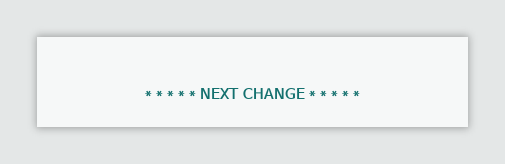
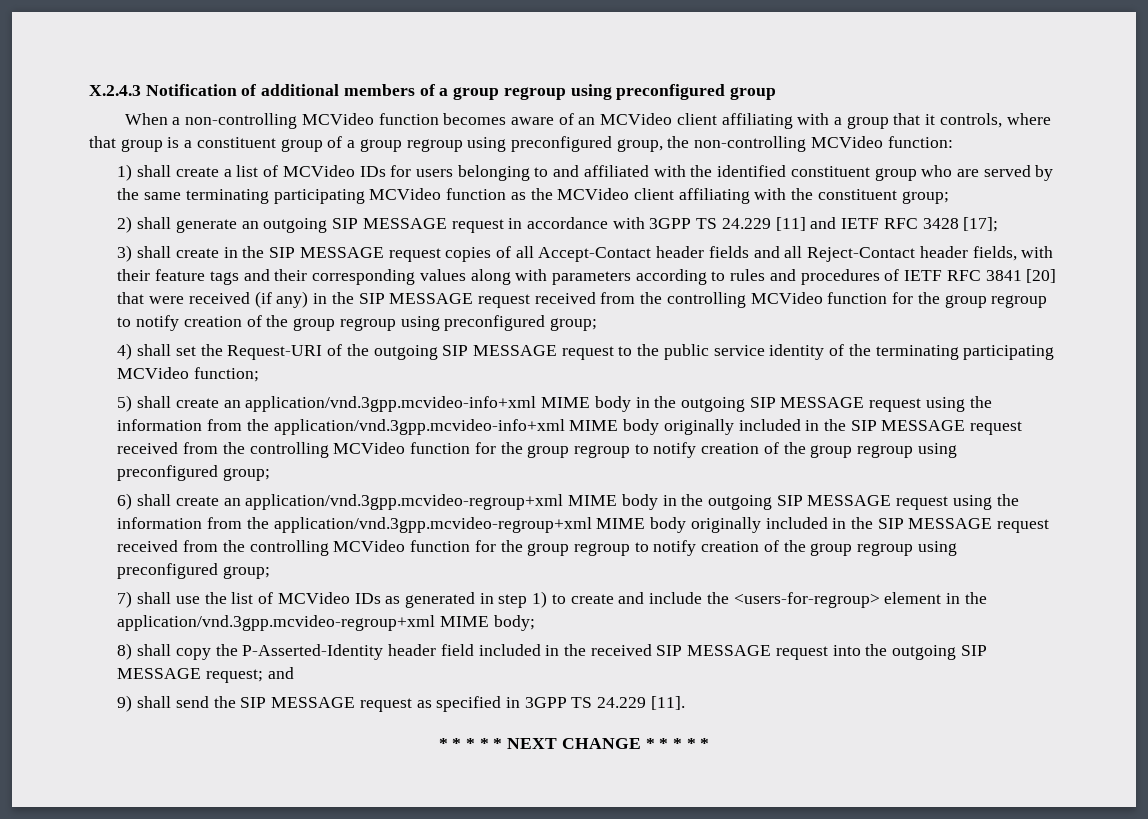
(145, 94) none -> [89,84,776,100] [124,113,1051,129] [89,136,953,152] [117,164,1054,181] [117,188,949,204] [117,216,999,233] [117,245,1054,262] [117,269,1057,285] [117,291,1048,308] [117,315,597,331] [117,343,1055,360] [117,367,260,382] [117,395,992,412] [117,419,1023,435] [117,442,957,458] [117,465,271,481] [117,493,1019,510] [117,517,1050,533] [117,540,957,556] [117,563,271,579] [117,591,987,608] [117,615,535,631] [117,643,987,660] [117,667,294,683] [117,695,685,712] X.2.4.3 Notification of additional members of a group regroup using preconfigured group // When a non-controlling MCVideo function becomes aware of an MCVideo client affiliating with a group that it controls, where that group is a constituent group of a group regroup using preconfigured group, the non-controlling MCVideo function: // 1) shall create a list of MCVideo IDs for users belonging to and affiliated with the identified constituent group who are served by the same terminating participating MCVideo function as the MCVideo client affiliating with the constituent group; // 2) shall generate an outgoing SIP MESSAGE request in accordance with 3GPP TS 24.229 [11] and IETF RFC 3428 [17]; // 3) shall create in the SIP MESSAGE request copies of all Accept-Contact header fields and all Reject-Contact header fields, with their feature tags and their corresponding values along with parameters according to rules and procedures of IETF RFC 3841 [20] that were received (if any) in the SIP MESSAGE request received from the controlling MCVideo function for the group regroup to notify creation of the group regroup using preconfigured group; // 4) shall set the Request-URI of the outgoing SIP MESSAGE request to the public service identity of the terminating participating MCVideo function; // 5) shall create an application/vnd.3gpp.mcvideo-info+xml MIME body in the outgoing SIP MESSAGE request using the information from the application/vnd.3gpp.mcvideo-info+xml MIME body originally included in the SIP MESSAGE request received from the controlling MCVideo function for the group regroup to notify creation of the group regroup using preconfigured group; // 6) shall create an application/vnd.3gpp.mcvideo-regroup+xml MIME body in the outgoing SIP MESSAGE request using the information from the application/vnd.3gpp.mcvideo-regroup+xml MIME body originally included in the SIP MESSAGE request received from the controlling MCVideo function for the group regroup to notify creation of the group regroup using preconfigured group; // 7) shall use the list of MCVideo IDs as generated in step 1) to create and include the <users-for-regroup> element in the application/vnd.3gpp.mcvideo-regroup+xml MIME body; // 8) shall copy the P-Asserted-Identity header field included in the received SIP MESSAGE request into the outgoing SIP MESSAGE request; and // 9) shall send the SIP MESSAGE request as specified in 3GPP TS 24.229 [11]. //

